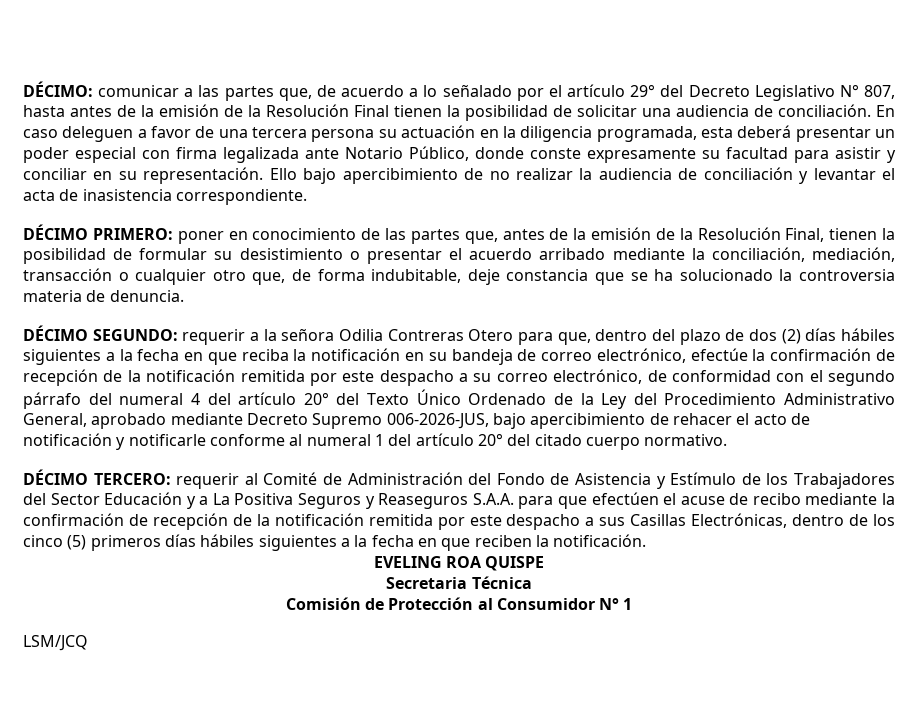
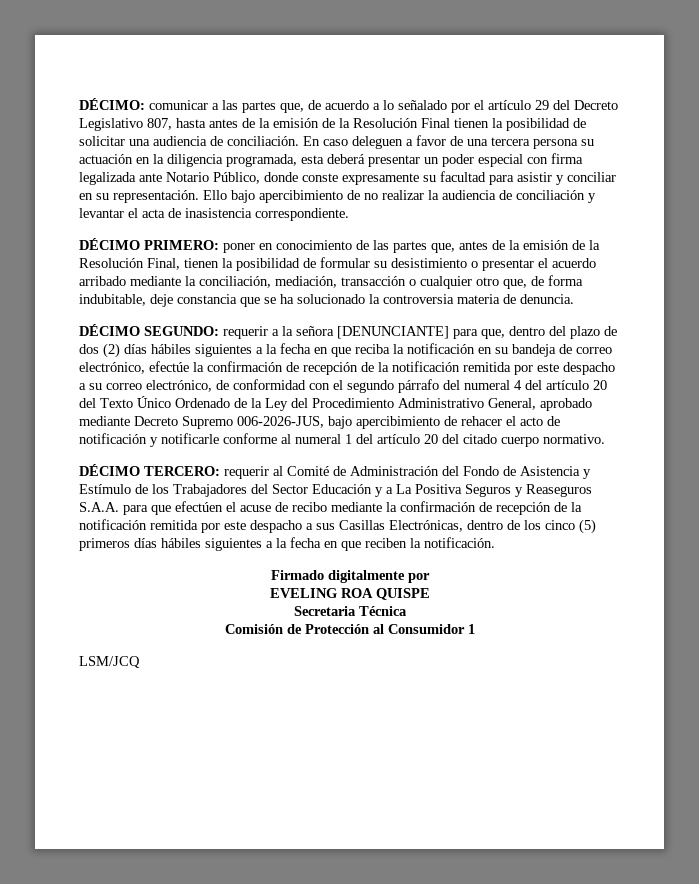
[630,84,656,97] 29° -> [535,100,549,110] 29
[839,84,859,97] N° -> (143, 124) none
[339,329,514,341] Odilia Contreras Otero -> [337,326,449,339] [DENUNCIANTE]
[303,392,329,405] 20° -> [593,380,607,390] 20
[477,433,503,446] 20° -> [424,434,438,444] 20
(647, 540) none -> [270,570,430,583] // Firmado digitalmente por
[599,598,620,610] N° -> (465, 629) none

